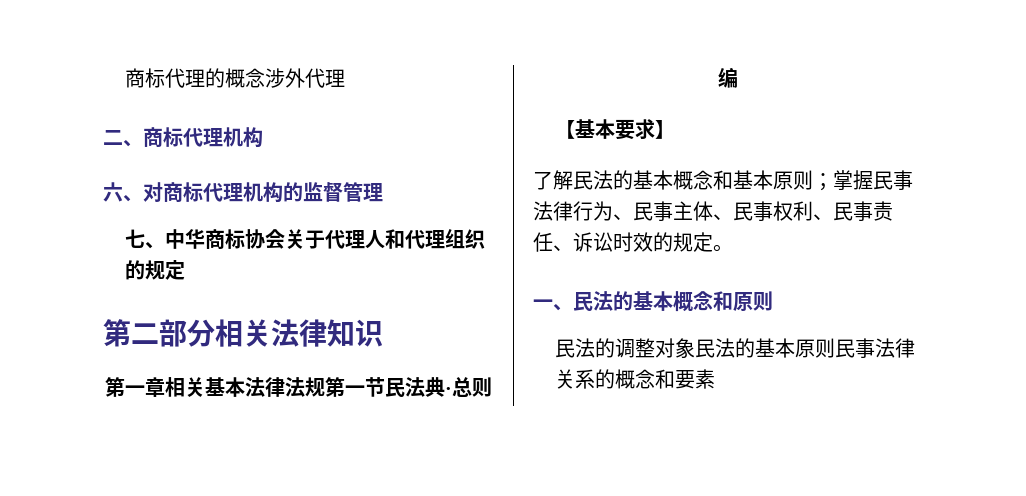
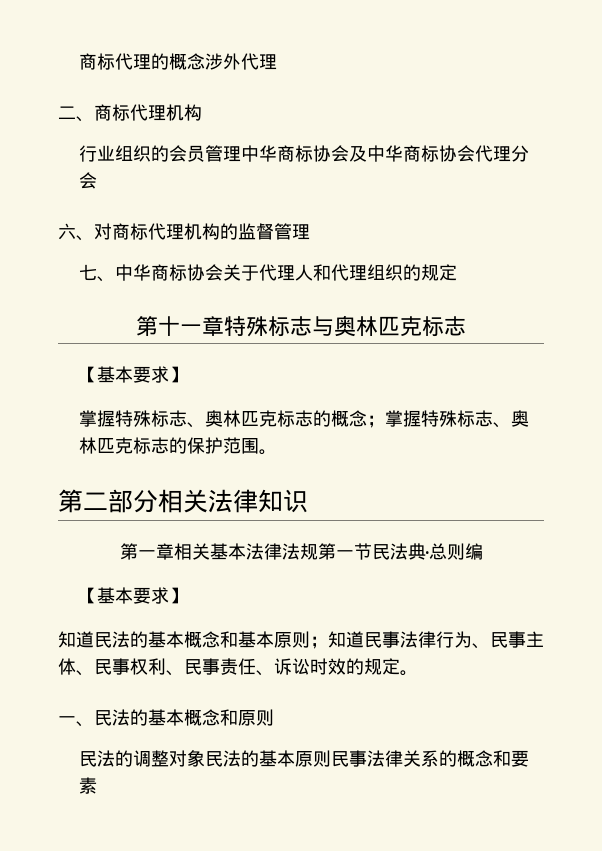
(263, 137) none -> [78,145,529,162] [78,172,97,189] // 行业组织的会员管理中华商标协会及中华商标协会代理分会
(186, 270) none -> [136,315,466,337] [78,366,187,383] [78,410,529,428] [78,437,277,455] // 第十一章特殊标志与奥林匹克标志 // 【基本要求】 // 掌握特殊标志、奥林匹克标志的概念；掌握特殊标志、奥林匹克标志的保护范围。
[533,170,573,190] 了解 -> [58,631,94,648] 知道
[833,170,873,190] 掌握 -> [328,631,364,648] 知道

